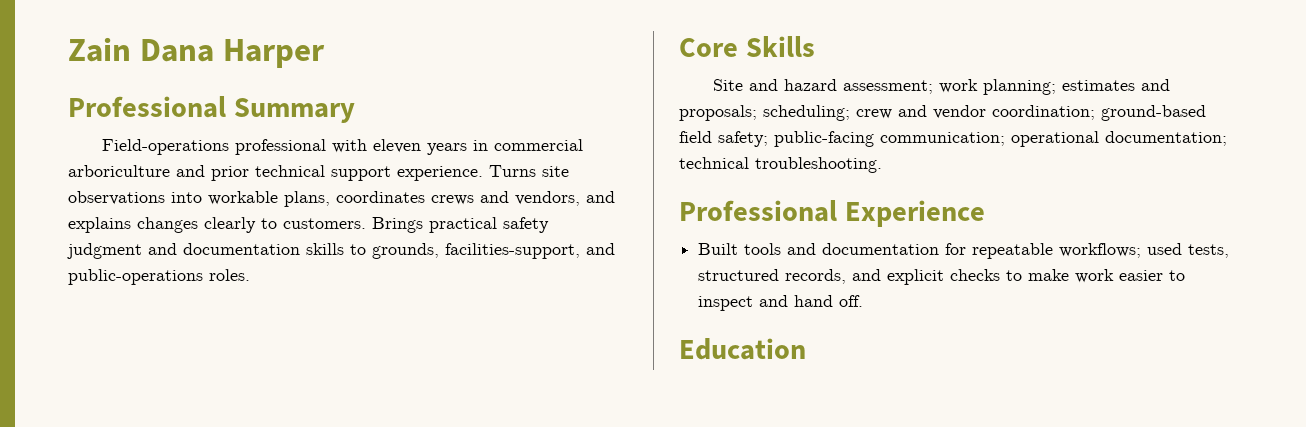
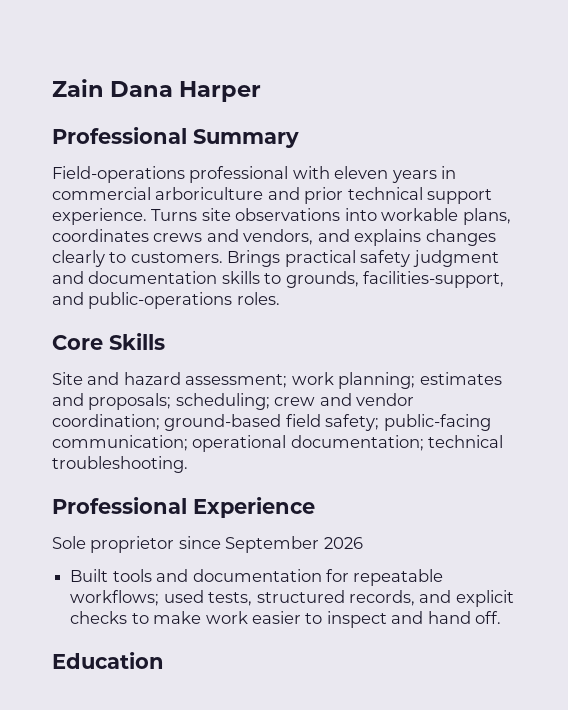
(985, 213) none -> [52,536,363,553] // Sole proprietor since September 2026

